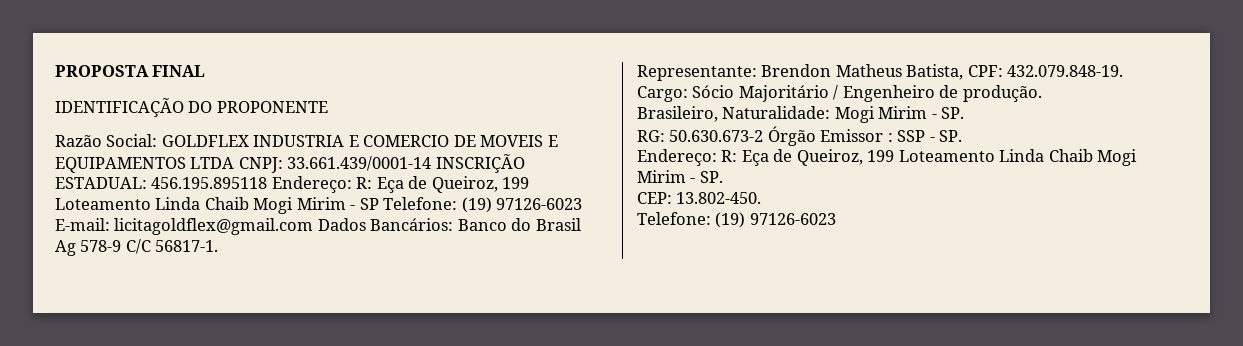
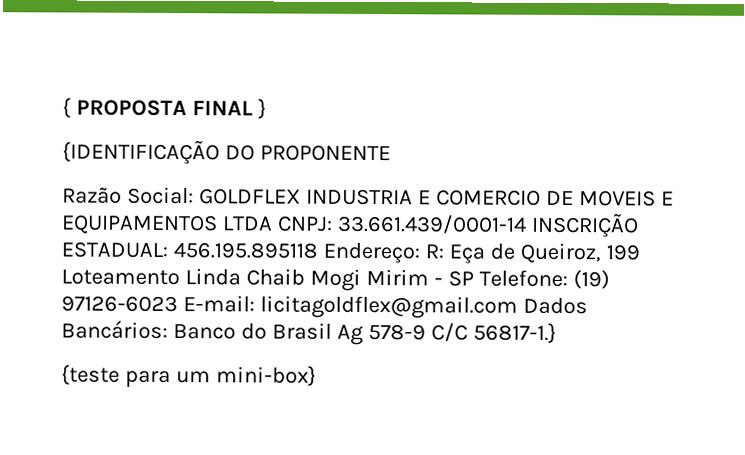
(55, 71) none -> [62,97,71,119] {
[55,98,184,117] // IDENTIFICAÇÃO -> [257,98,267,120] [62,139,220,166] } // {IDENTIFICAÇÃO
[155,240,219,252] [637,64,1124,81] [637,85,1042,102] [637,106,965,123] [637,126,963,146] [637,149,1138,166] [637,170,723,183] [637,192,762,204] [637,212,836,228] 56817-1. // Representante: Brendon Matheus Batista, CPF: 432.079.848-19. // Cargo: Sócio Majoritário / Engenheiro de produção. // Brasileiro, Naturalidade: Mogi Mirim - SP. // RG: 50.630.673-2 Órgão Emissor : SSP - SP. // Endereço: R: Eça de Queiroz, 199 Loteamento Linda Chaib Mogi Mirim - SP. // CEP: 13.802-450. // Telefone: (19) 97126-6023 -> [472,322,557,344] [61,364,317,388] 56817-1.} // {teste para um mini-box}

